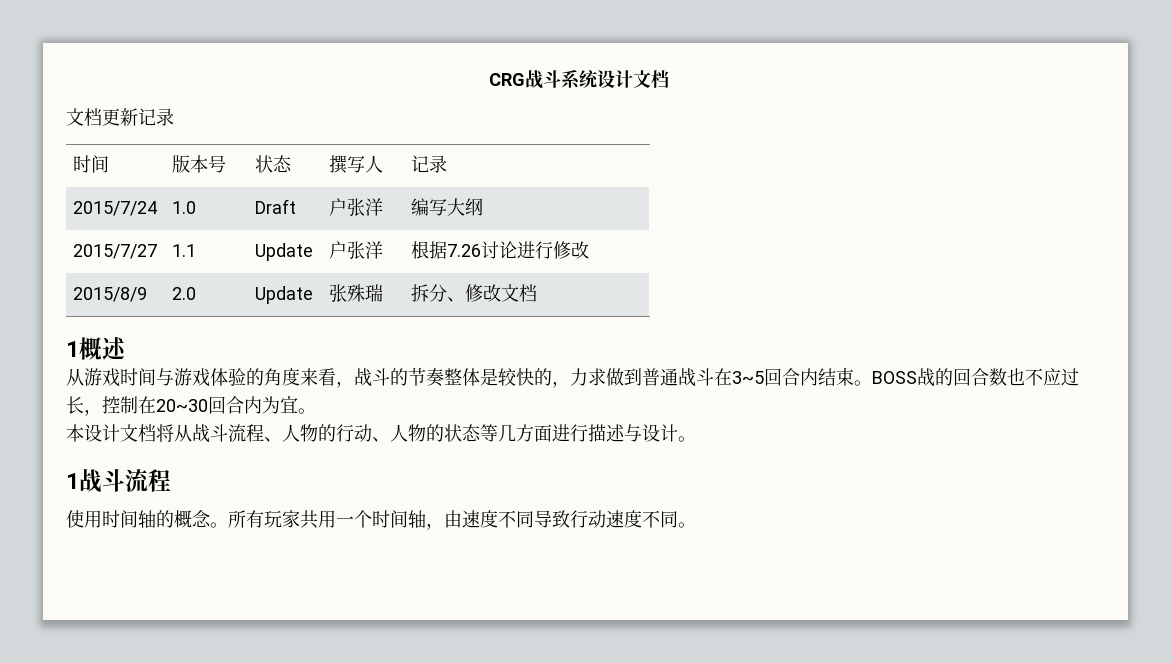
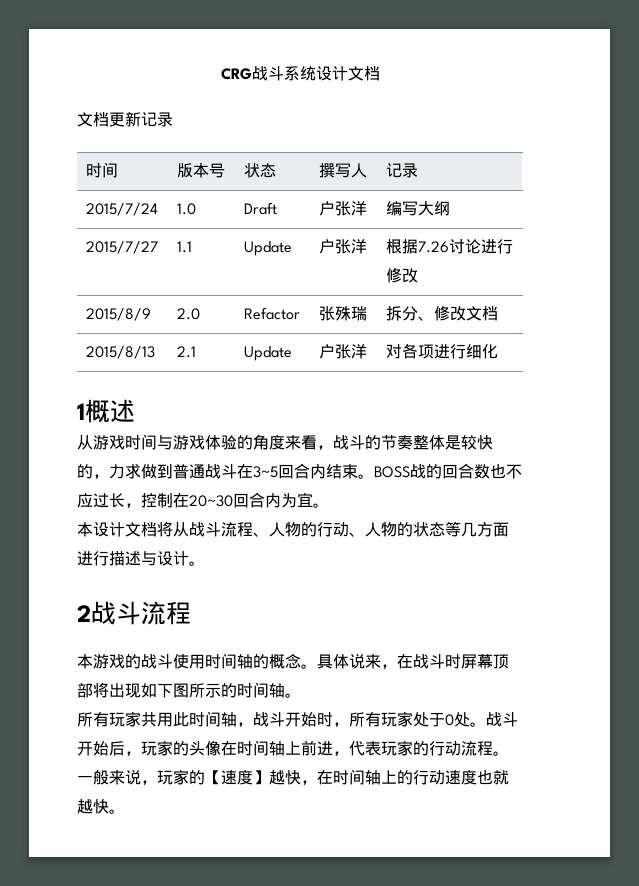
[255,286,314,304] Update -> [244,307,301,320] Refactor
(538, 293) none -> [86,346,156,359] [177,346,197,358] [244,346,293,361] [319,344,368,359] [386,343,499,359] // 2015/8/13 | 2.1 | Update | 户张洋 | 对各项进行细化
[66,473,79,489] 1 -> [77,605,91,622] 2
(171, 480) none -> [77,654,173,669] 本游戏的战斗
(228, 525) none -> [317,653,509,669] [77,682,301,698] 具体说来，在战斗时屏幕顶部将出现如下图所示的时间轴。 //
[336,510,372,528] 一个 -> [173,712,189,727] 此
[444,510,678,528] 由速度不同导致行动速度不同 -> [253,711,518,727] [77,740,509,756] [77,769,509,785] [77,799,109,814] 战斗开始时，所有玩家处于0处。战斗开始后，玩家的头像在时间轴上前进，代表玩家的行动流程。一般来说，玩家的【速度】越快，在时间轴上的行动速度也就越快

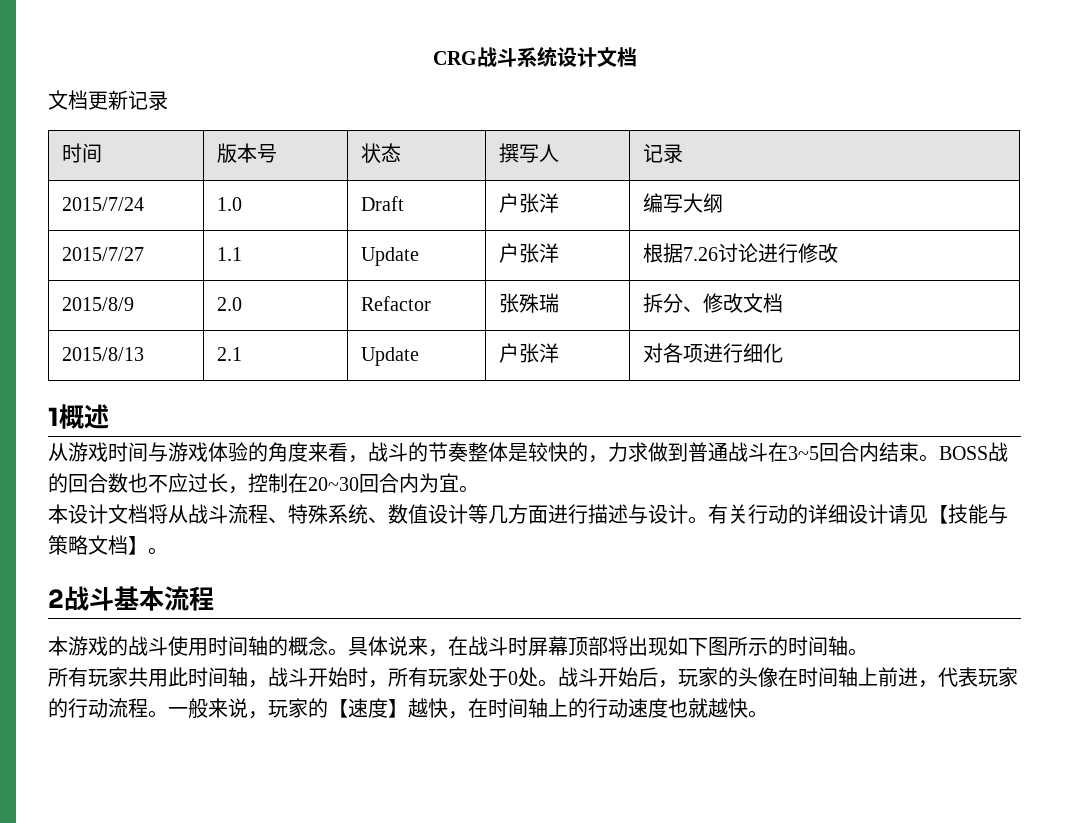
[269,522,445,537] 人物的行动、人物的状态 -> [288,504,468,524] 特殊系统、数值设计
(205, 563) none -> [708,504,1008,524] [48,535,168,555] 有关行动的详细设计请见【技能与策略文档】。
(141, 613) none -> [114,586,164,611] 基本

